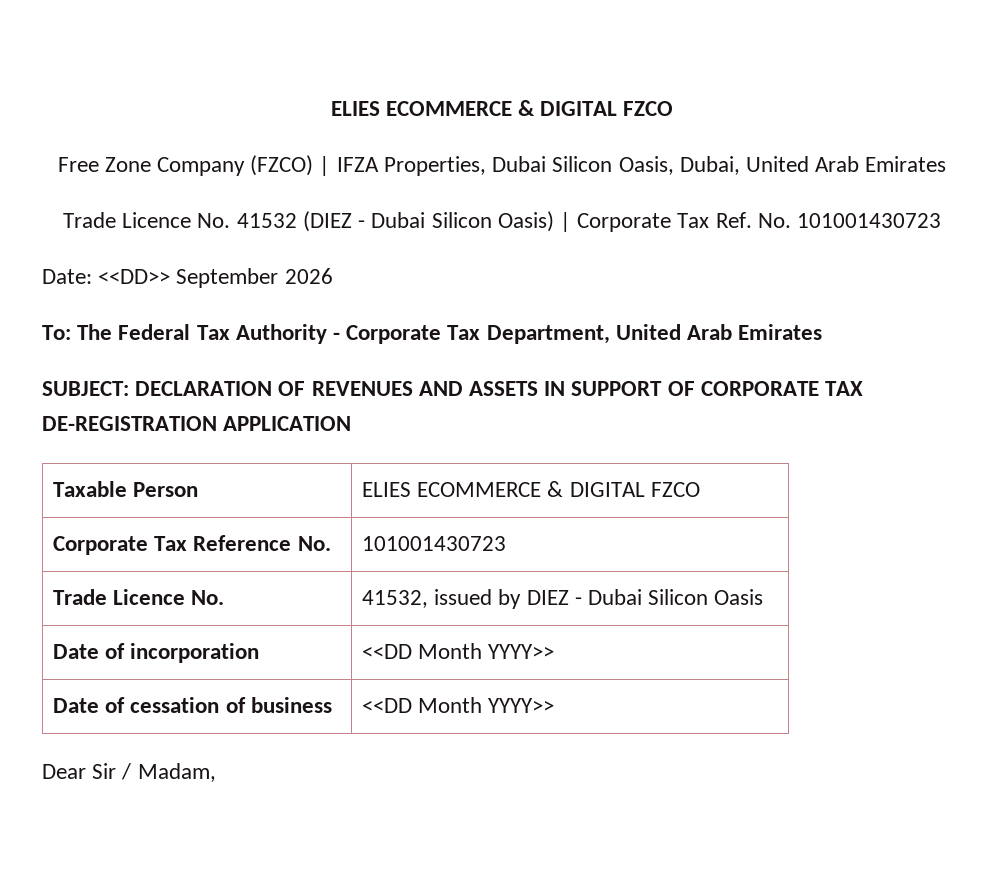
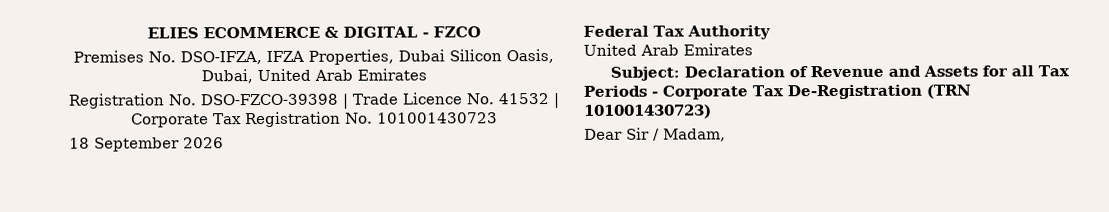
[330,100,674,116] [57,155,331,176] ELIES ECOMMERCE & DIGITAL FZCO // Free Zone Company (FZCO) | -> [146,26,481,39] [73,50,262,65] ELIES ECOMMERCE & DIGITAL - FZCO // Premises No. DSO-IFZA,
[63,211,554,232] Trade Licence No. 41532 (DIEZ - Dubai Silicon Oasis) -> [68,92,549,109] Registration No. DSO-FZCO-39398 | Trade Licence No. 41532
[715,212,752,228] Ref. -> [244,111,341,128] Registration
[42,269,171,284] Date: <<DD>> -> [69,137,90,149] 18
[42,324,113,340] To: The -> (224, 143) none
[333,324,823,344] [42,381,864,396] [42,416,352,431] [52,481,199,497] [361,481,700,497] [52,535,331,555] [361,536,506,551] [52,589,225,605] [361,589,764,609] [52,643,260,663] [361,643,555,659] [52,697,332,713] [361,697,555,713] - Corporate Tax Department, United Arab Emirates // SUBJECT: DECLARATION OF REVENUES AND ASSETS IN SUPPORT OF CORPORATE TAX DE-REGISTRATION APPLICATION // Taxable Person | ELIES ECOMMERCE & DIGITAL FZCO // Corporate Tax Reference No. | 101001430723 // Trade Licence No. | 41532, issued by DIEZ - Dubai Silicon Oasis // Date of incorporation | <<DD Month YYYY>> // Date of cessation of business | <<DD Month YYYY>> -> [583,43,753,56] [610,65,1071,81] [583,84,971,100] [583,104,712,119] // United Arab Emirates // Subject: Declaration of Revenue and Assets for all Tax Periods - Corporate Tax De-Registration (TRN 101001430723)

